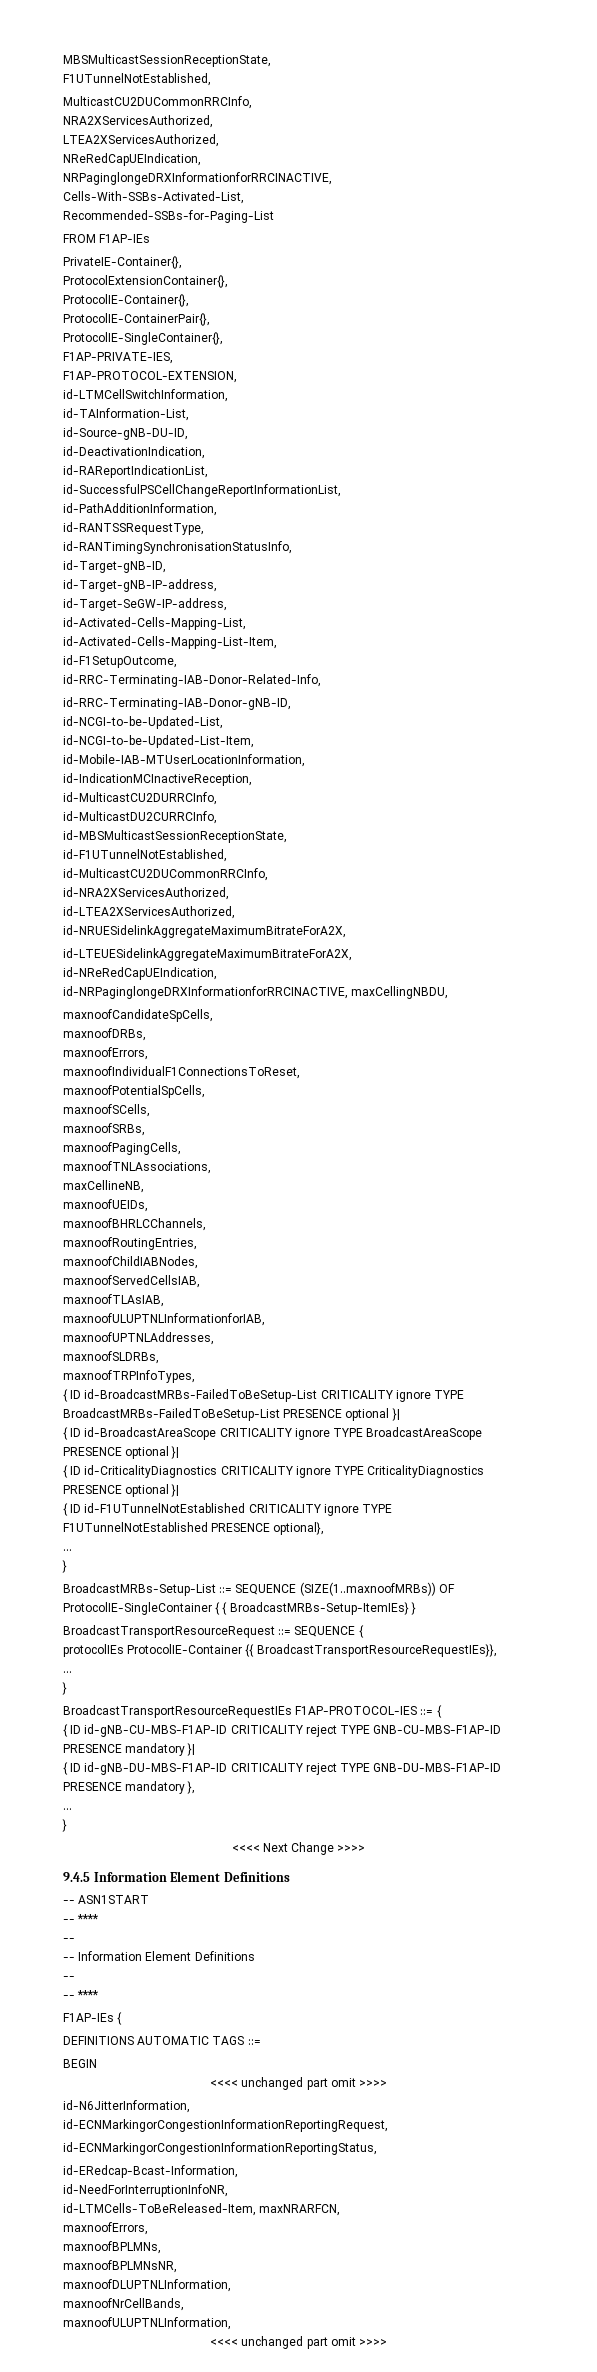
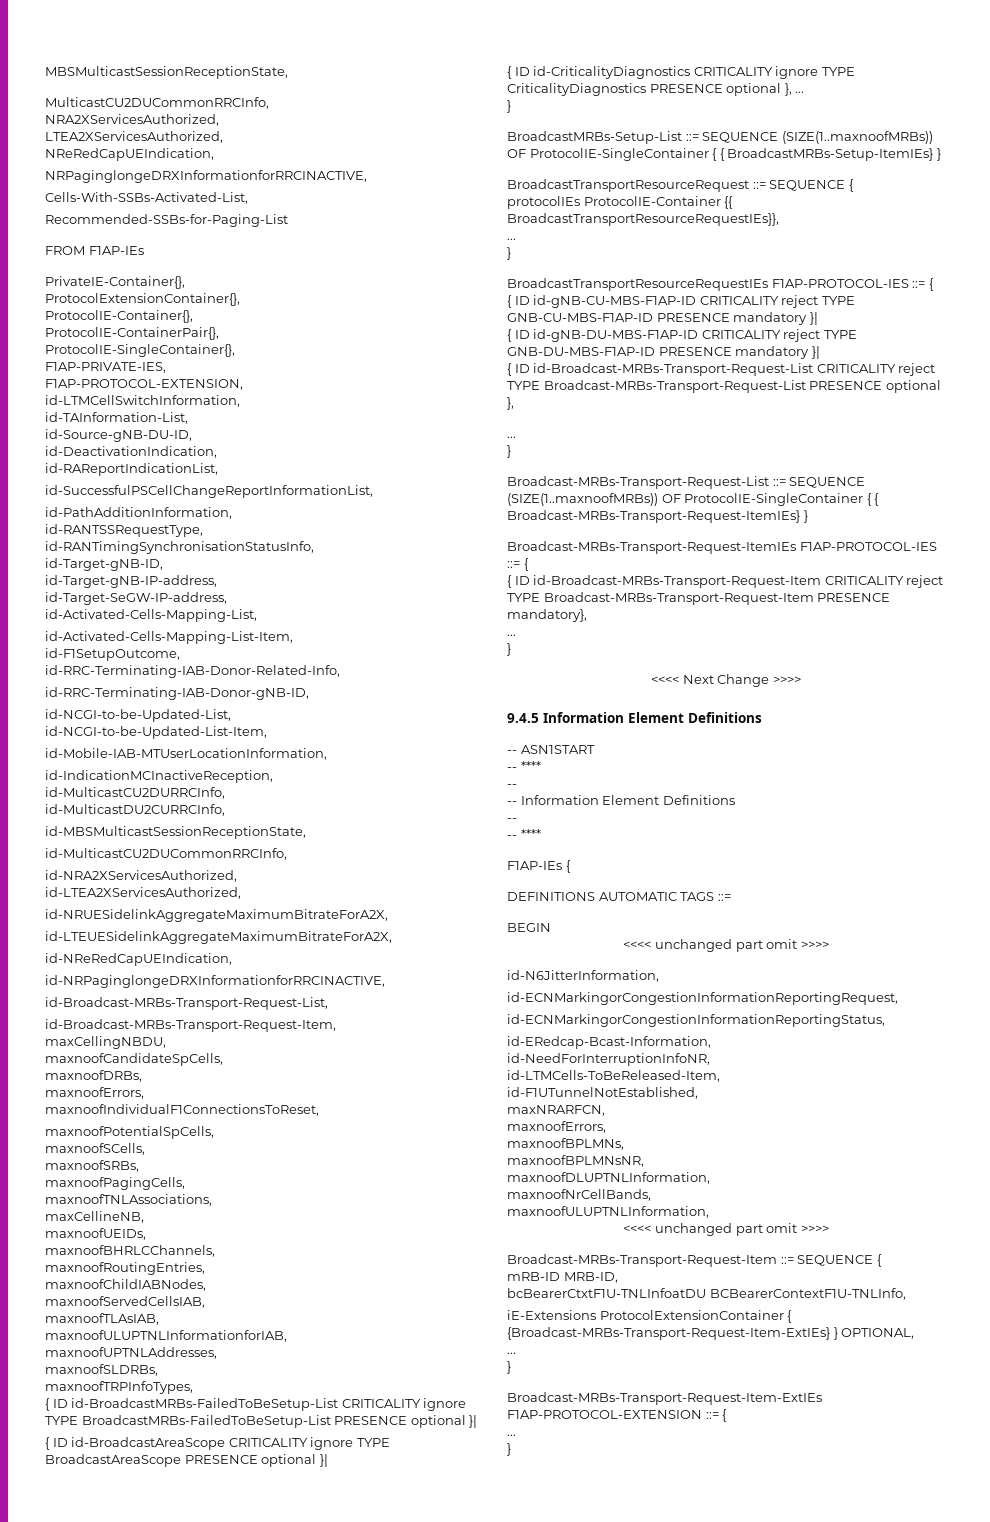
[63,73,211,86] // F1UTunnelNotEstablished, -> (288, 72) none
[63,849,227,862] // id-F1UTunnelNotEstablished, -> (306, 832) none
(348, 992) none -> [45,997,328,1010] [45,1019,336,1032] // id-Broadcast-MRBs-Transport-Request-List, // id-Broadcast-MRBs-Transport-Request-Item, //
[171,1484,180,1497] [63,1503,393,1516] [63,1522,325,1535] }| // { ID id-F1UTunnelNotEstablished CRITICALITY ignore TYPE F1UTunnelNotEstablished PRESENCE optional}, // -> [784,83,792,96] },
[187,1781,196,1794] }, -> [811,346,820,359] [507,363,936,376] [507,380,941,393] [507,397,514,410] [507,436,516,438] [507,445,511,458] [507,476,866,489] [507,493,880,506] [507,510,808,523] [507,541,937,554] [507,558,529,571] [507,575,944,588] [507,592,891,605] [507,609,587,622] }| // { ID id-Broadcast-MRBs-Transport-Request-List CRITICALITY reject TYPE Broadcast-MRBs-Transport-Request-List PRESENCE optional }, // ... // } // Broadcast-MRBs-Transport-Request-List ::= SEQUENCE (SIZE(1..maxnoofMRBs)) OF ProtocolIE-SingleContainer { { Broadcast-MRBs-Transport-Request-ItemIEs} } // Broadcast-MRBs-Transport-Request-ItemIEs F1AP-PROTOCOL-IES ::= { // { ID id-Broadcast-MRBs-Transport-Request-Item CRITICALITY reject TYPE Broadcast-MRBs-Transport-Request-Item PRESENCE mandatory},
(256, 2209) none -> [507,1087,698,1099] // id-F1UTunnelNotEstablished, //
(387, 2342) none -> [507,1254,882,1267] [507,1272,618,1283] [507,1288,906,1300] [507,1310,793,1323] [507,1327,915,1340] [507,1352,516,1354] [507,1361,511,1374] [507,1392,822,1405] [507,1409,728,1422] [507,1434,516,1436] [507,1443,511,1456] // Broadcast-MRBs-Transport-Request-Item ::= SEQUENCE { // mRB-ID MRB-ID, // bcBearerCtxtF1U-TNLInfoatDU BCBearerContextF1U-TNLInfo, // iE-Extensions ProtocolExtensionContainer { {Broadcast-MRBs-Transport-Request-Item-ExtIEs} } OPTIONAL, // ... // } // Broadcast-MRBs-Transport-Request-Item-ExtIEs F1AP-PROTOCOL-EXTENSION ::= { // ... // }

